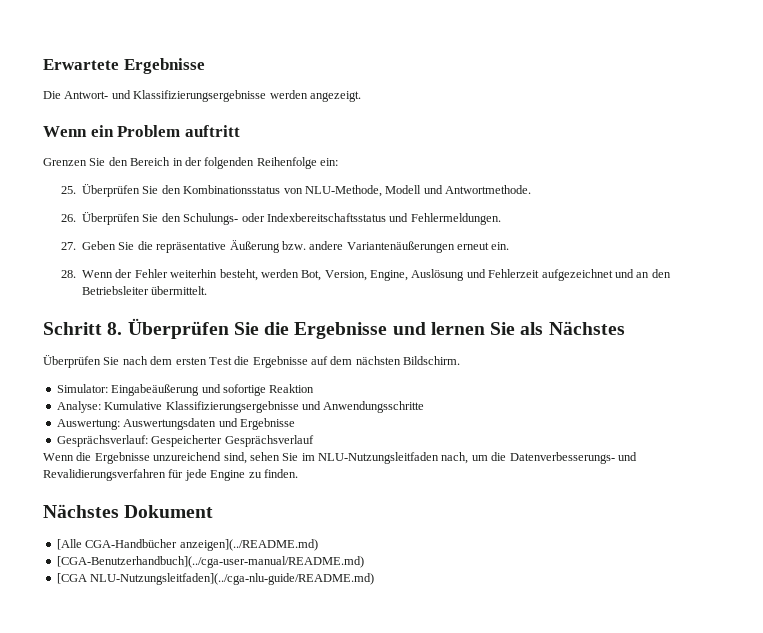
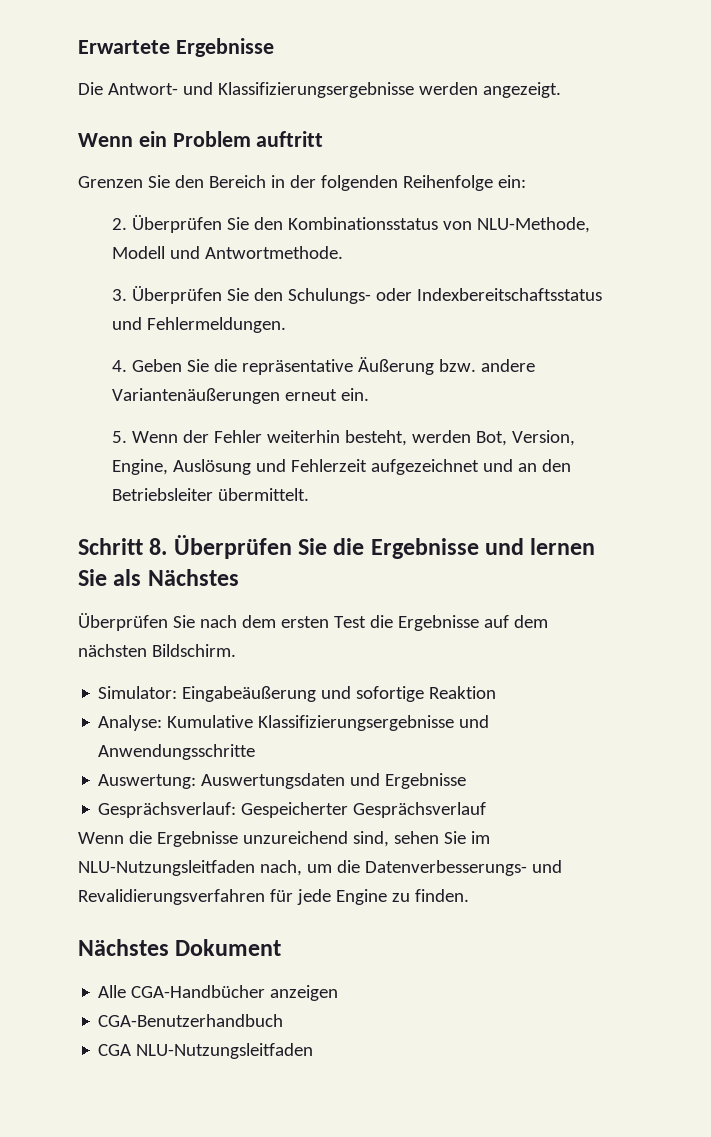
[60,186,76,194] 25. -> [112,218,128,230] 2.
[60,214,76,222] 26. -> [112,289,128,301] 3.
[60,242,76,250] 27. -> [112,360,128,372] 4.
[60,270,76,278] 28. -> [112,431,128,443] 5.
[56,539,318,551] [56,556,364,568] [56,573,375,585] [Alle CGA-Handbücher anzeigen](../README.md) // [CGA-Benutzerhandbuch](../cga-user-manual/README.md) // [CGA NLU-Nutzungsleitfaden](../cga-nlu-guide/README.md) -> [98,985,339,1001] [98,1014,284,1027] [98,1043,314,1059] Alle CGA-Handbücher anzeigen // CGA-Benutzerhandbuch // CGA NLU-Nutzungsleitfaden

